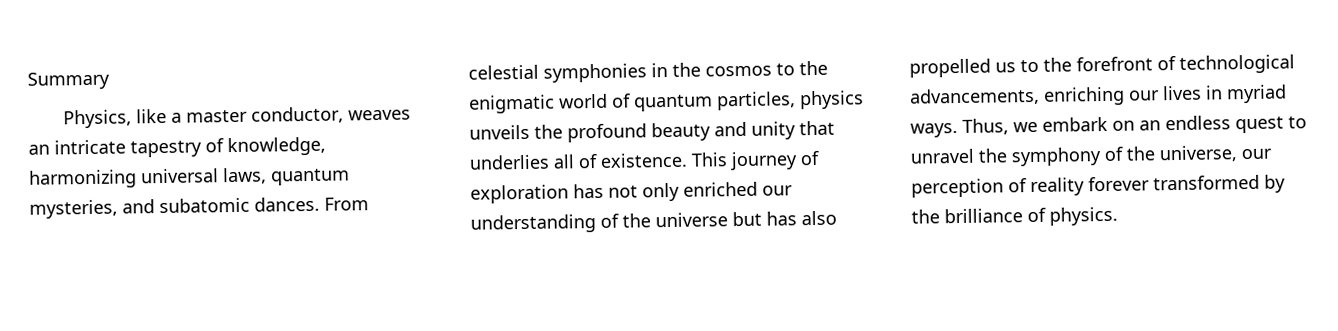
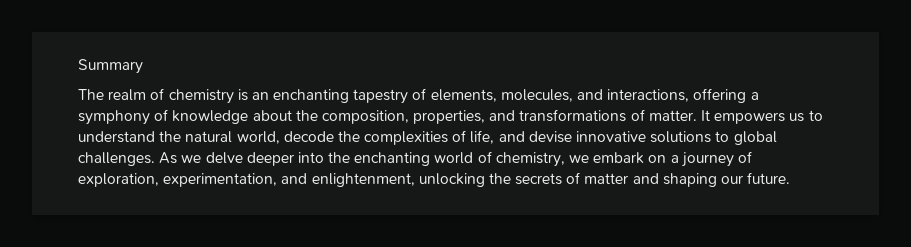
[62,106,411,129] [28,136,326,158] [29,167,350,189] [29,196,369,219] [468,60,828,83] [469,90,864,114] [469,120,835,143] [469,150,820,171] [470,181,793,204] [470,210,837,234] [909,54,1295,78] [909,84,1287,106] [910,115,1307,138] [910,145,1272,167] [911,174,1286,198] [911,206,1118,226] Physics, like a master conductor, weaves an intricate tapestry of knowledge, harmonizing universal laws, quantum mysteries, and subatomic dances. From celestial symphonies in the cosmos to the enigmatic world of quantum particles, physics unveils the profound beauty and unity that underlies all of existence. This journey of exploration has not only enriched our understanding of the universe but has also propelled us to the forefront of technological advancements, enriching our lives in myriad ways. Thus, we embark on an endless quest to unravel the symphony of the universe, our perception of reality forever transformed by the brilliance of physics. -> [78,88,759,104] [78,109,823,125] [78,130,777,145] [78,151,752,167] [78,172,791,187] The realm of chemistry is an enchanting tapestry of elements, molecules, and interactions, offering a symphony of knowledge about the composition, properties, and transformations of matter. It empowers us to understand the natural world, decode the complexities of life, and devise innovative solutions to global challenges. As we delve deeper into the enchanting world of chemistry, we embark on a journey of exploration, experimentation, and enlightenment, unlocking the secrets of matter and shaping our future.

